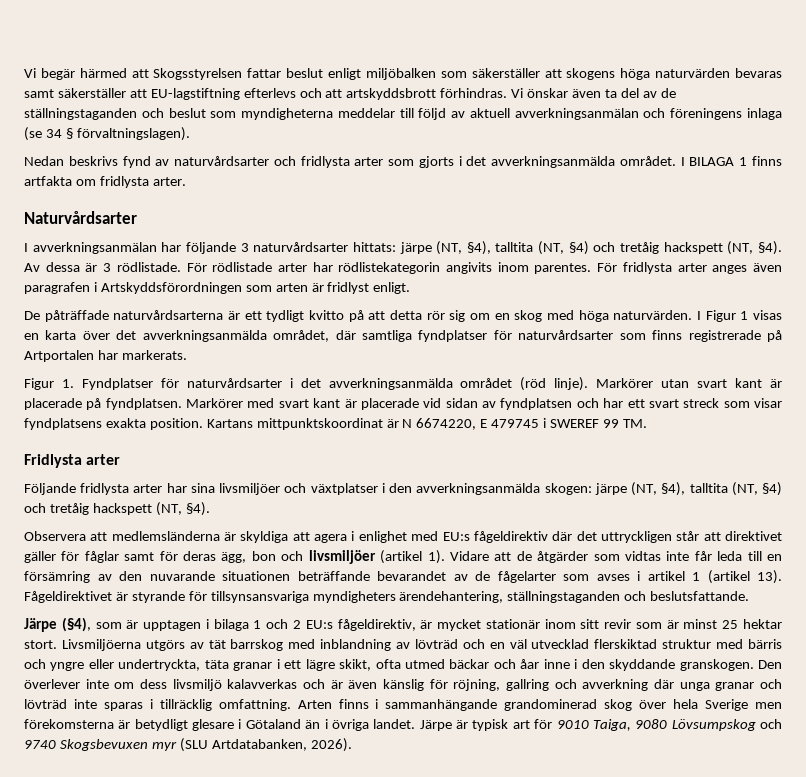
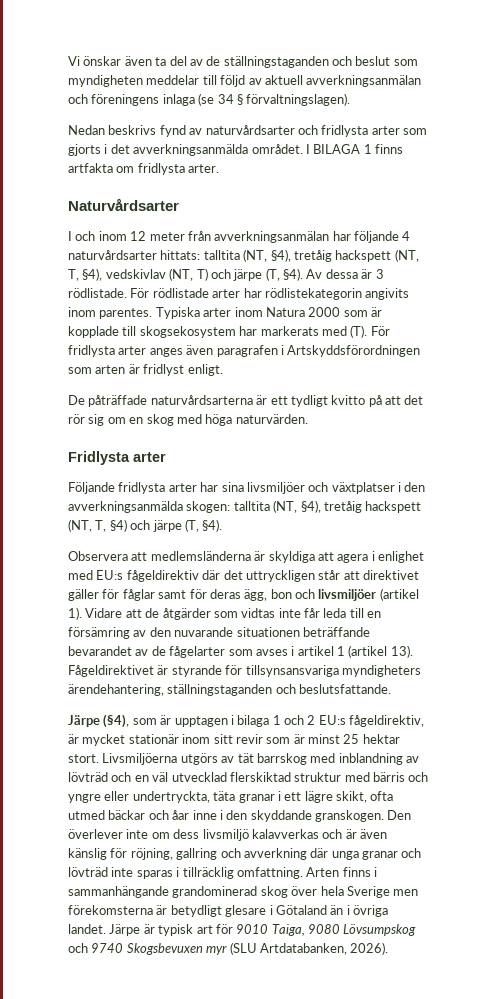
[24,68,783,80] [24,88,524,100] Vi begär härmed att Skogsstyrelsen fattar beslut enligt miljöbalken som säkerställer att skogens höga naturvärden bevaras samt säkerställer att EU-lagstiftning efterlevs och att artskyddsbrott förhindras. Vi -> [68,56,80,66] Vi
[241,108,334,120] myndigheterna -> [68,75,143,87] myndigheten
(28, 247) none -> [75,231,211,241] och inom 12 meter från
[240,243,249,252] 3 -> [402,231,411,241] 4
[399,241,754,255] järpe (NT, §4), talltita (NT, §4) och tretåig hackspett (NT, -> [203,249,419,262] [68,268,280,281] talltita (NT, §4), tretåig hackspett (NT, T, §4), vedskivlav (NT, T) och järpe (T,
(592, 268) none -> [155,307,382,319] [68,325,368,338] Typiska arter inom Natura 2000 som är kopplade till skogsekosystem har markerats med (T).
[390,310,422,320] detta -> [404,395,424,405] det
[697,310,782,322] [24,330,783,342] [24,350,187,362] [24,377,782,391] [24,398,782,410] [24,418,647,430] I Figur 1 visas en karta över det avverkningsanmälda området, där samtliga fyndplatser för naturvårdsarter som finns registrerade på Artportalen har markerats. // Figur 1. Fyndplatser för naturvårdsarter i det avverkningsanmälda området (röd linje). Markörer utan svart kant är placerade på fyndplatsen. Markörer med svart kant är placerade vid sidan av fyndplatsen och har ett svart streck som visar fyndplatsens exakta position. Kartans mittpunktskoordinat är N 6674220, E 479745 i SWEREF 99 TM. -> (308, 419) none
[594,482,783,496] [24,502,182,516] järpe (NT, §4), talltita (NT, §4) och tretåig hackspett (NT, -> [233,500,422,513] [68,519,199,532] talltita (NT, §4), tretåig hackspett (NT, T, §4) och järpe (T,

